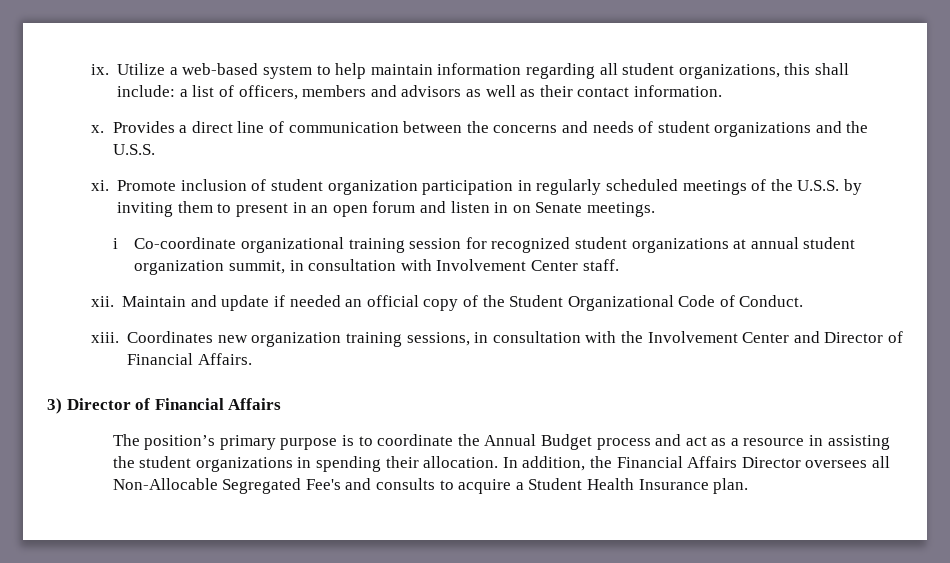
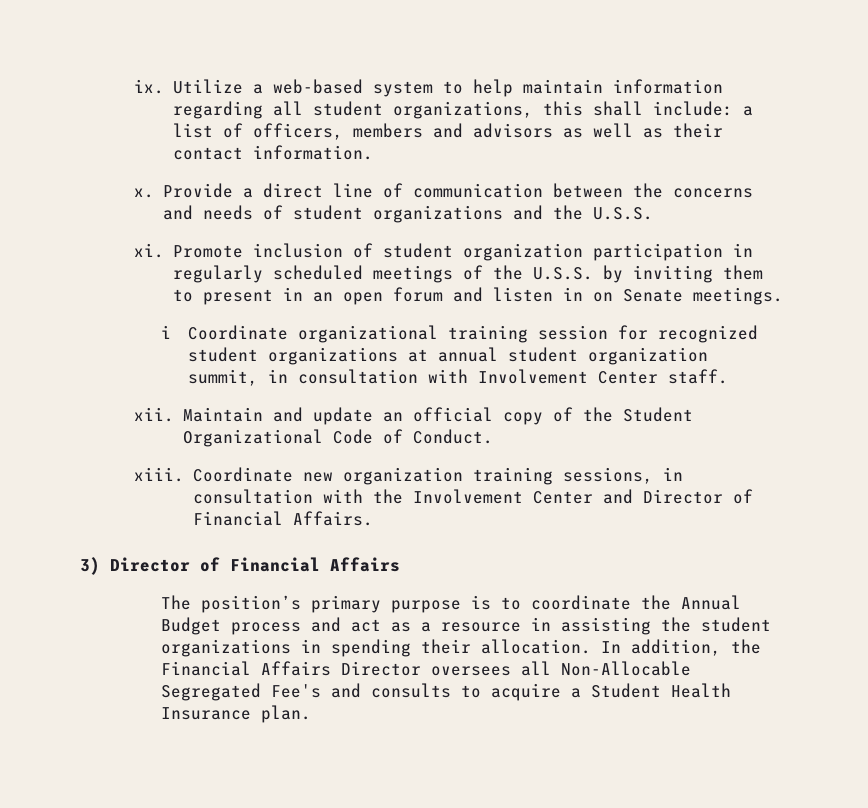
[112,121,175,133] Provides -> [162,183,233,198] Provide
[134,237,237,249] Co-coordinate -> [188,325,289,340] Coordinate
[273,295,341,307] if needed -> (373, 416) none
[127,331,214,343] Coordinates -> [192,467,293,482] Coordinate

